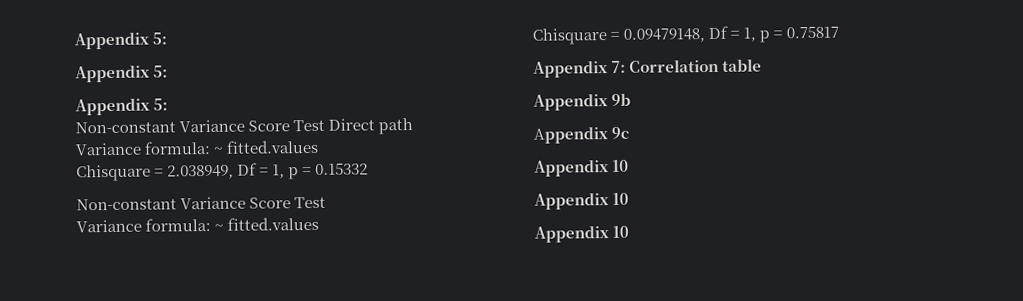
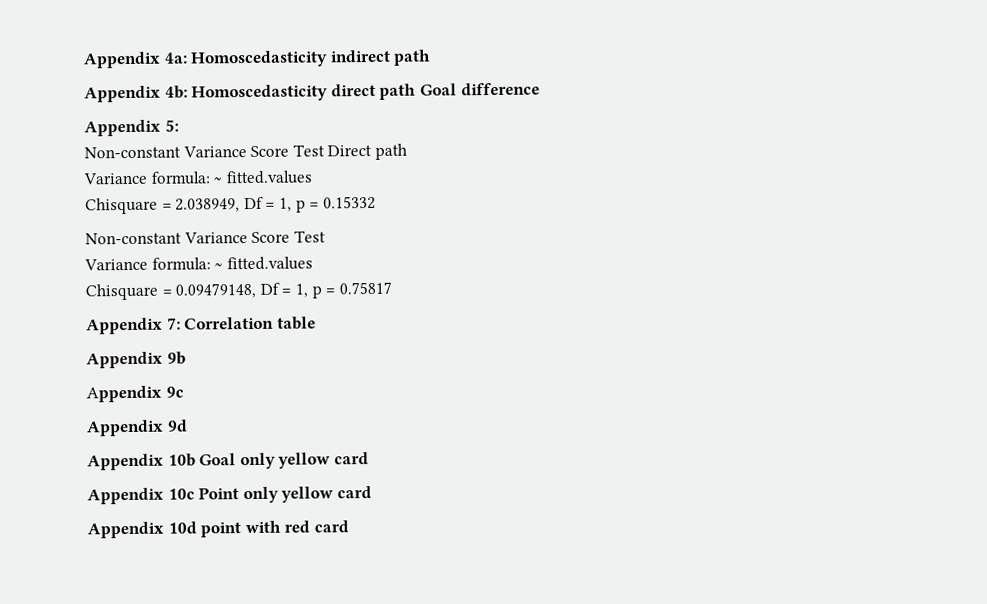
[74,32,168,50] [75,65,169,83] Appendix 5: // Appendix 5: -> [83,49,432,69] [84,82,540,103] Appendix 4a: Homoscedasticity indirect path // Appendix 4b: Homoscedasticity direct path Goal difference
[612,159,630,172] [534,192,630,210] [534,225,630,243] 10 // Appendix 10 // Appendix 10 -> [166,419,188,432] [87,452,369,471] [87,486,372,505] [87,520,349,539] 9d // Appendix 10b Goal only yellow card // Appendix 10c Point only yellow card // Appendix 10d point with red card

